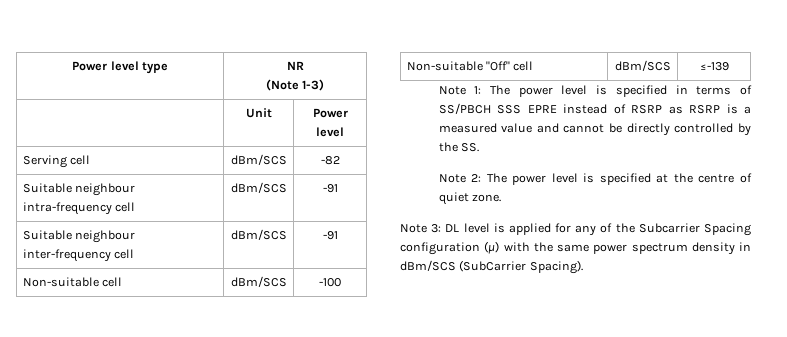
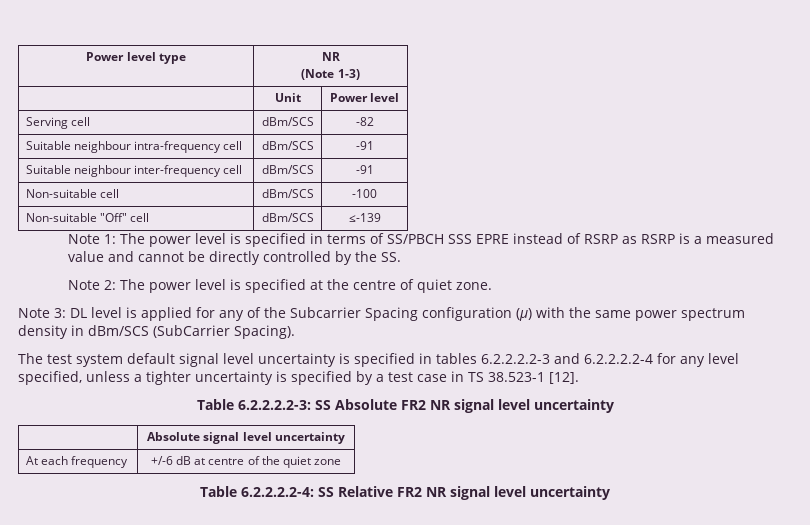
(583, 267) none -> [18,353,739,367] [18,371,579,385] [196,399,614,413] [147,432,345,444] [25,456,128,468] [150,456,342,468] [200,486,610,500] // The test system default signal level uncertainty is specified in tables 6.2.2.2.2-3 and 6.2.2.2.2-4 for any level specified, unless a tighter uncertainty is specified by a test case in TS 38.523-1 [12]. // Table 6.2.2.2.2-3: SS Absolute FR2 NR signal level uncertainty // | Absolute signal level uncertainty // At each frequency | +/-6 dB at centre of the quiet zone // Table 6.2.2.2.2-4: SS Relative FR2 NR signal level uncertainty

